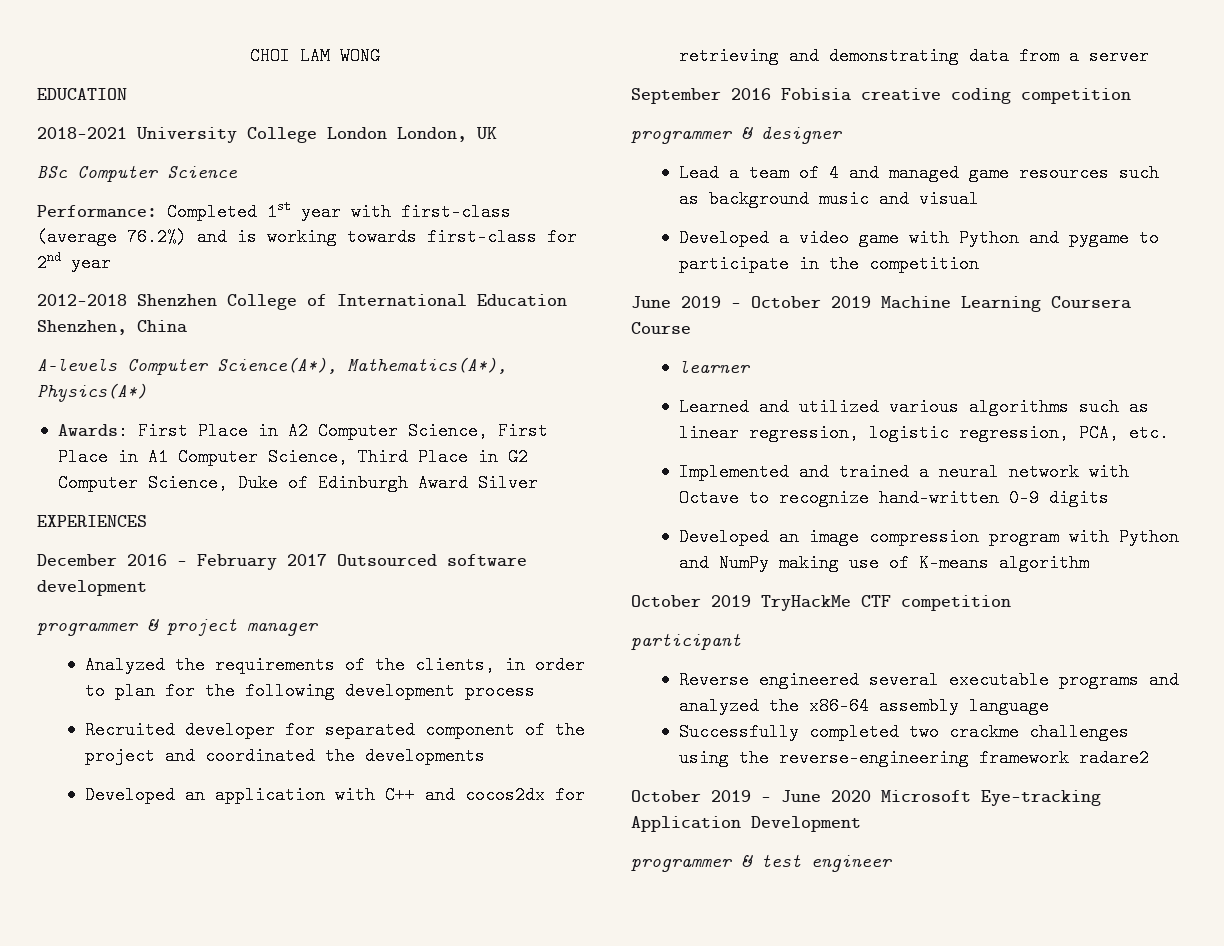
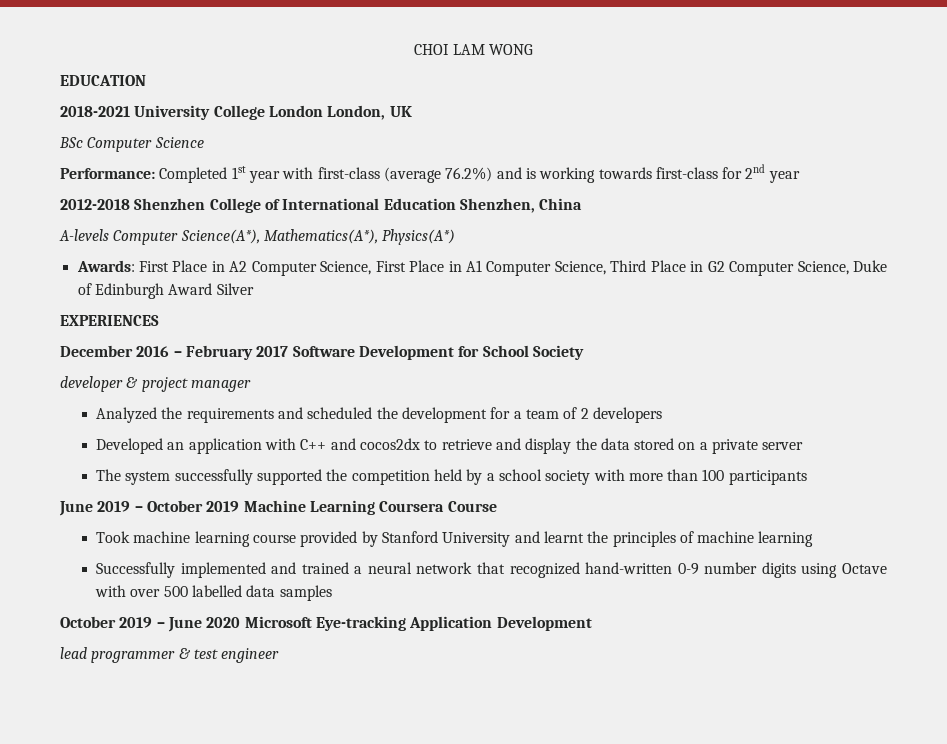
[337,554,527,567] [37,580,147,596] [37,623,138,636] Outsourced software development // programmer -> [292,345,584,360] [60,376,123,392] Software Development for School Society // developer
[345,656,586,674] [85,682,536,700] [85,721,586,739] [85,747,486,765] of the clients, in order to plan for the following development process // Recruited developer for separated component of the project and coordinated the developments -> [277,407,662,423] and scheduled the development for a team of 2 developers
[555,786,586,804] [679,47,1150,65] [631,88,1131,104] [631,126,842,144] [679,164,1160,182] [679,190,980,208] [679,229,1160,247] [679,255,980,273] for retrieving and demonstrating data from a server // September 2016 Fobisia creative coding competition // programmer & designer // Lead a team of 4 and managed game resources such as background music and visual // Developed a video game with Python and pygame to participate in the competition -> [424,438,804,454] [96,469,807,485] to retrieve and display the data stored on a private server // The system successfully supported the competition held by a school society with more than 100 participants
[679,360,751,373] [679,398,1150,416] [679,424,1170,442] [679,463,790,481] learner // Learned and utilized various algorithms such as linear regression, logistic regression, PCA, etc. // Implemented -> [96,531,814,547] [96,562,266,578] Took machine learning course provided by Stanford University and learnt the principles of machine learning // Successfully implemented
[1089,463,1130,481] [679,489,870,507] with Octave to recognize -> [477,562,580,578] that recognized
(1040, 498) none -> [704,562,758,574] number
[679,528,1180,546] [679,554,1090,572] [631,595,1011,611] [631,633,741,650] [679,671,1180,689] [679,697,1050,715] [679,723,1130,741] [679,749,1150,767] // Developed an image compression program with Python and NumPy making use of K-means algorithm // October 2019 TryHackMe CTF competition // participant // Reverse engineered several executable programs and analyzed the x86-64 assembly language // Successfully completed two crackme challenges using the reverse-engineering framework radare2 -> [801,563,887,578] [95,585,332,601] using Octave with over 500 labelled data samples
(861, 824) none -> [60,647,87,659] lead

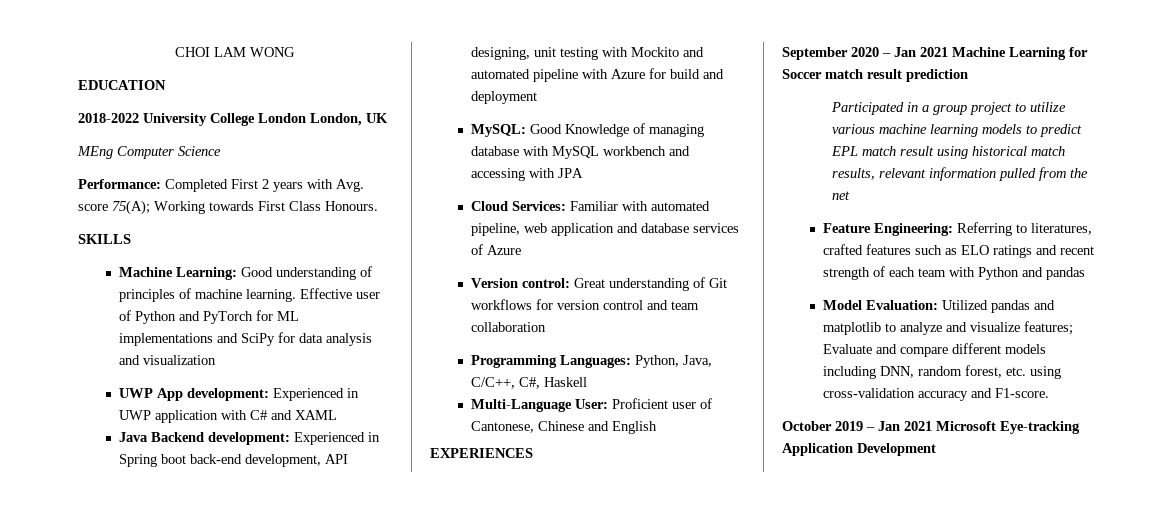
[60,106,130,117] 2018-2021 -> [78,113,139,123] 2018-2022
[59,137,83,148] BSc -> [77,146,113,159] MEng
[231,164,800,183] [60,198,583,213] [59,229,456,245] [76,260,888,276] [77,283,254,299] [60,315,159,326] [60,345,584,360] [60,376,251,392] [96,407,662,423] [96,438,804,454] [96,469,807,485] [59,500,497,516] [96,531,814,547] [96,562,887,578] [95,585,332,601] 1st year with first-class (average 76.2%) and is working towards first-class for 2nd year // 2012-2018 Shenzhen College of International Education Shenzhen, China // A-levels Computer Science(A*), Mathematics(A*), Physics(A*) // Awards: First Place in A2 Computer Science, First Place in A1 Computer Science, Third Place in G2 Computer Science, Duke of Edinburgh Award Silver // EXPERIENCES // December 2016 – February 2017 Software Development for School Society // developer & project manager // Analyzed the requirements and scheduled the development for a team of 2 developers // Developed an application with C++ and cocos2dx to retrieve and display the data stored on a private server // The system successfully supported the competition held by a school society with more than 100 participants // June 2019 – October 2019 Machine Learning Coursera Course // Took machine learning course provided by Stanford University and learnt the principles of machine learning // Successfully implemented and trained a neural network that recognized hand-written 0-9 number digits using Octave with over 500 labelled data samples -> [231,179,364,192] [78,200,378,215] [78,234,131,244] [119,266,373,280] [119,288,381,302] [119,310,300,324] [119,332,373,346] [119,355,217,365] [119,388,360,401] [119,410,338,423] [119,432,381,445] [119,454,349,467] [471,47,705,60] [471,68,725,82] [471,91,538,104] [471,123,705,137] [471,146,691,159] [471,168,584,181] [471,201,711,211] [471,223,740,236] [471,244,522,255] [471,277,728,291] [471,299,700,310] [471,322,547,332] [471,355,713,368] [471,377,588,389] [471,398,713,412] [471,421,658,434] [430,448,533,458] [782,47,1088,60] [782,69,968,82] [831,102,1067,115] [832,124,1083,137] [831,146,1066,159] [832,167,1089,181] [832,191,851,200] [823,222,1093,236] [823,244,1095,258] [823,266,1086,280] [823,300,1056,313] [823,321,1074,335] [823,343,1047,357] [823,365,1062,379] [823,388,1050,401] First 2 years with Avg. score 75(A); Working towards First Class Honours. // SKILLS // Machine Learning: Good understanding of principles of machine learning. Effective user of Python and PyTorch for ML implementations and SciPy for data analysis and visualization // UWP App development: Experienced in UWP application with C# and XAML // Java Backend development: Experienced in Spring boot back-end development, API designing, unit testing with Mockito and automated pipeline with Azure for build and deployment // MySQL: Good Knowledge of managing database with MySQL workbench and accessing with JPA // Cloud Services: Familiar with automated pipeline, web application and database services of Azure // Version control: Great understanding of Git workflows for version control and team collaboration // Programming Languages: Python, Java, C/C++, C#, Haskell // Multi-Language User: Proficient user of Cantonese, Chinese and English // EXPERIENCES // September 2020 – Jan 2021 Machine Learning for Soccer match result prediction // Participated in a group project to utilize various machine learning models to predict EPL match result using historical match results, relevant information pulled from the net // Feature Engineering: Referring to literatures, crafted features such as ELO ratings and recent strength of each team with Python and pandas // Model Evaluation: Utilized pandas and matplotlib to analyze and visualize features; Evaluate and compare different models including DNN, random forest, etc. using cross-validation accuracy and F1-score.
[167,617,241,632] June 2020 -> [878,421,932,431] Jan 2021
[60,647,280,663] // lead programmer & test engineer -> (936, 449) none

